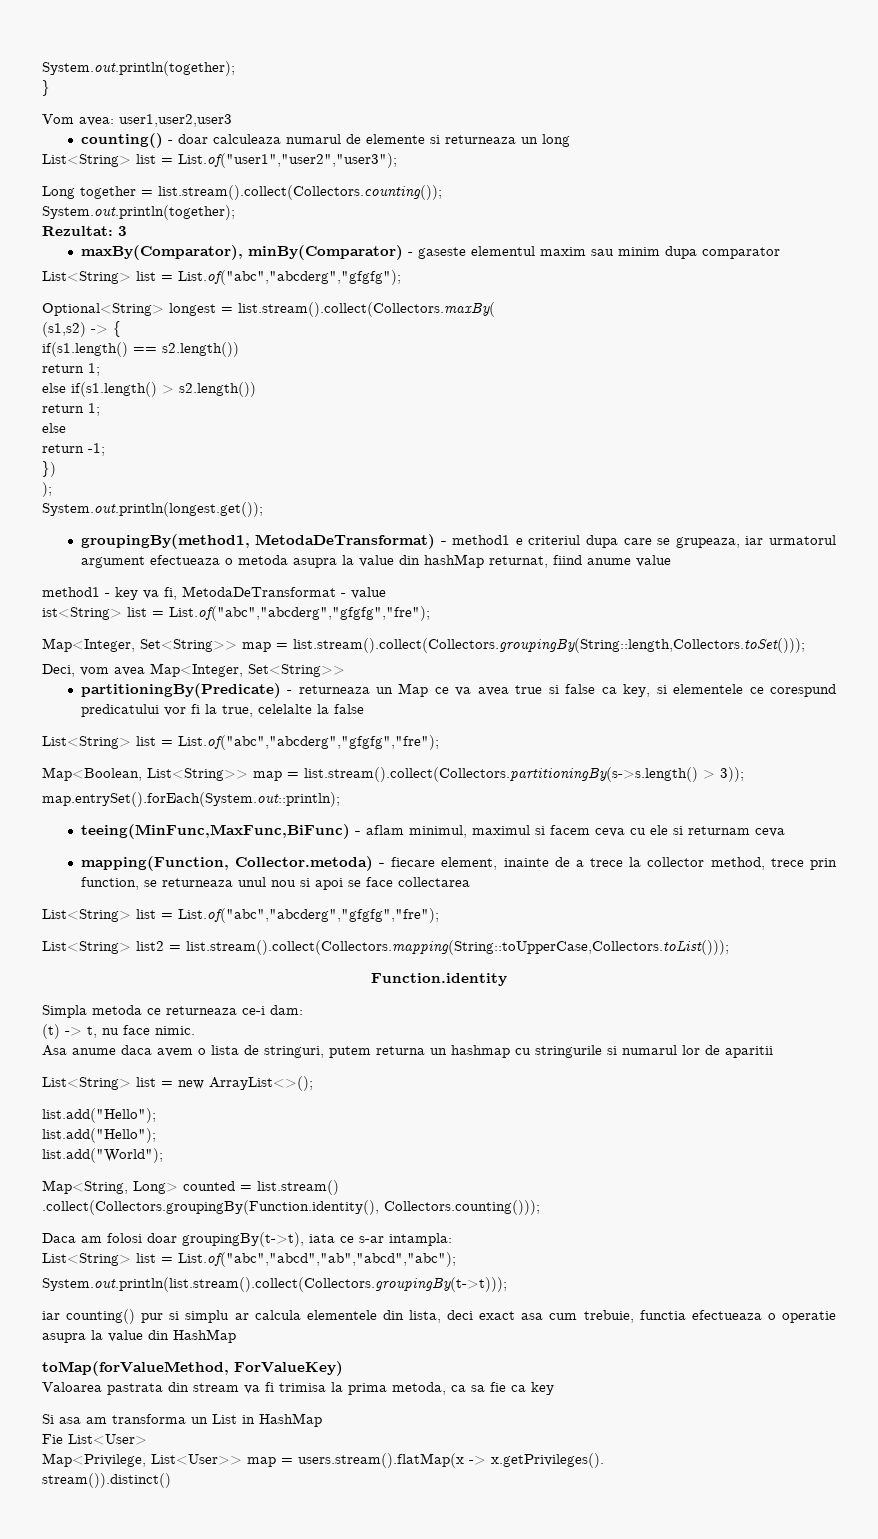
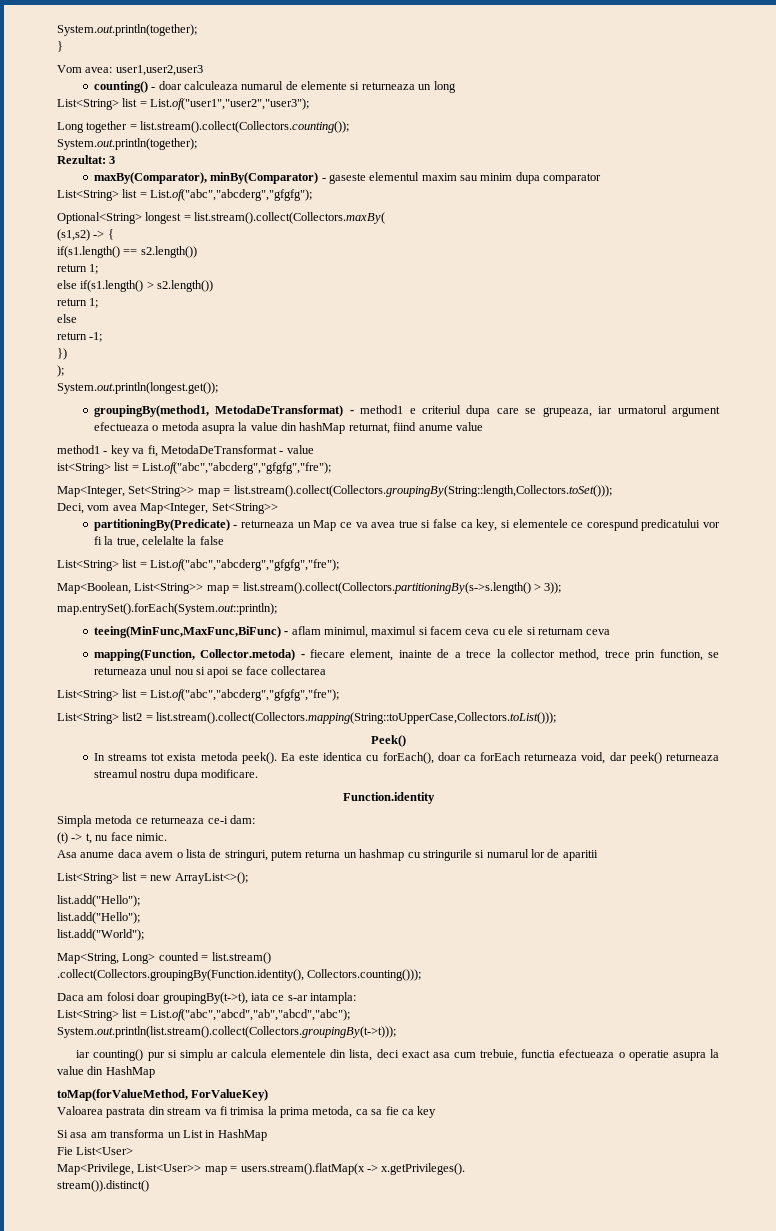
(729, 947) none -> [370,735,406,747] [93,752,720,764] [93,769,258,781] // Peek() // In streams tot exista metoda peek(). Ea este identica cu forEach(), doar ca forEach returneaza void, dar peek() returneaza streamul nostru dupa modificare.

